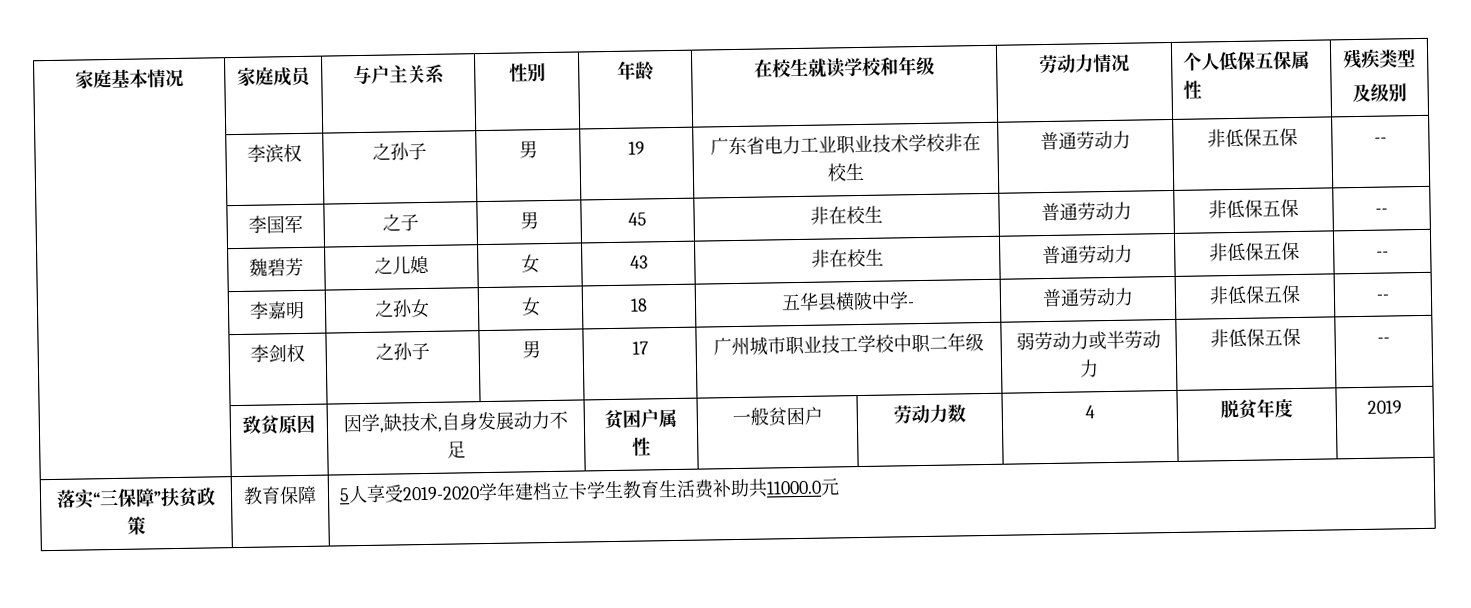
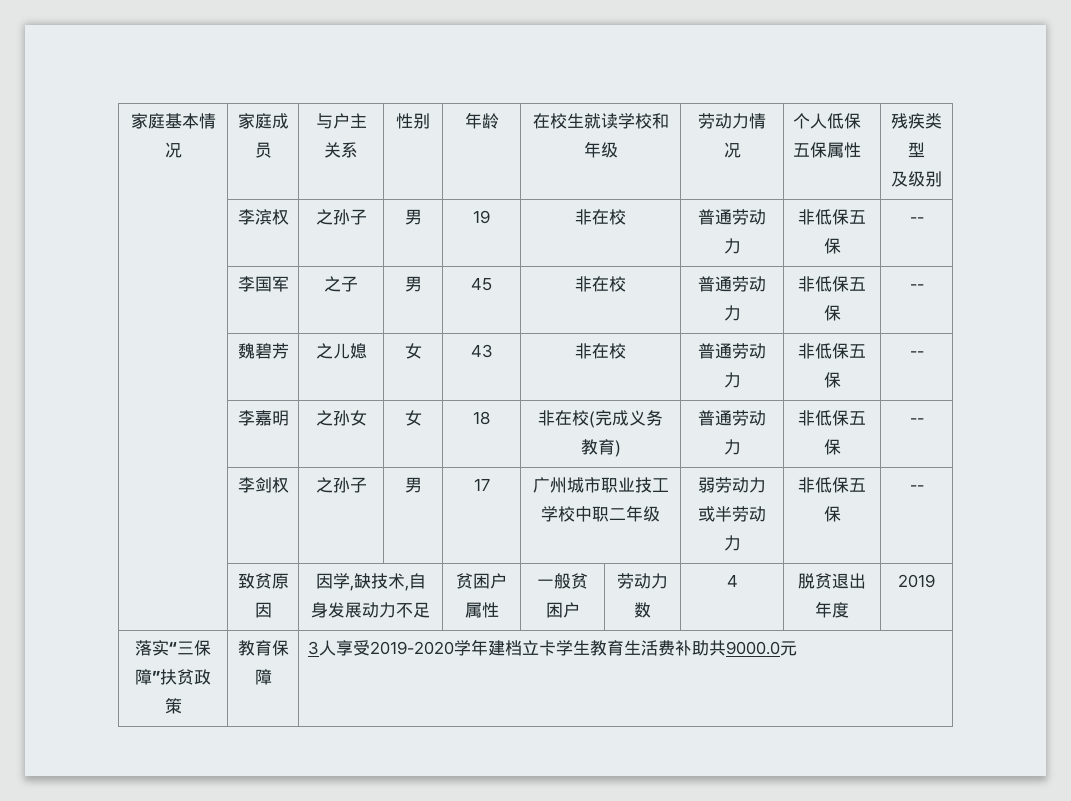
[710,133,981,156] [827,162,865,182] 广东省电力工业职业技术学校非在校生 -> [575,209,626,225] 非在校
[864,205,883,223] 生 -> (626, 284) none
[865,248,884,266] 生 -> (626, 351) none
[781,291,915,312] 五华县横陂中学- -> [538,410,663,428] [580,439,621,457] 非在校(完成义务教育)
(1257, 409) none -> [832,573,866,589] 退出
[339,488,351,502] 5 -> [308,641,320,655] 3
[766,480,823,495] 11000.0 -> [726,641,781,655] 9000.0

